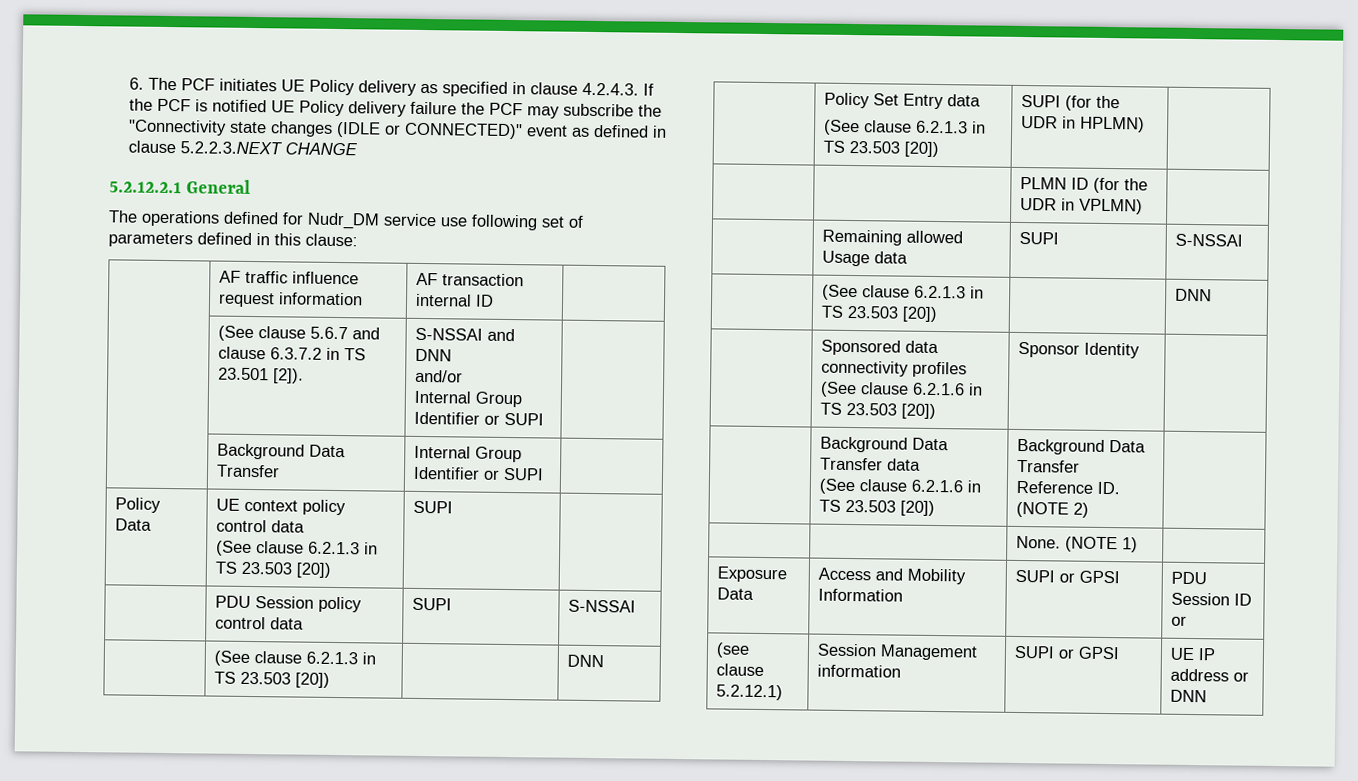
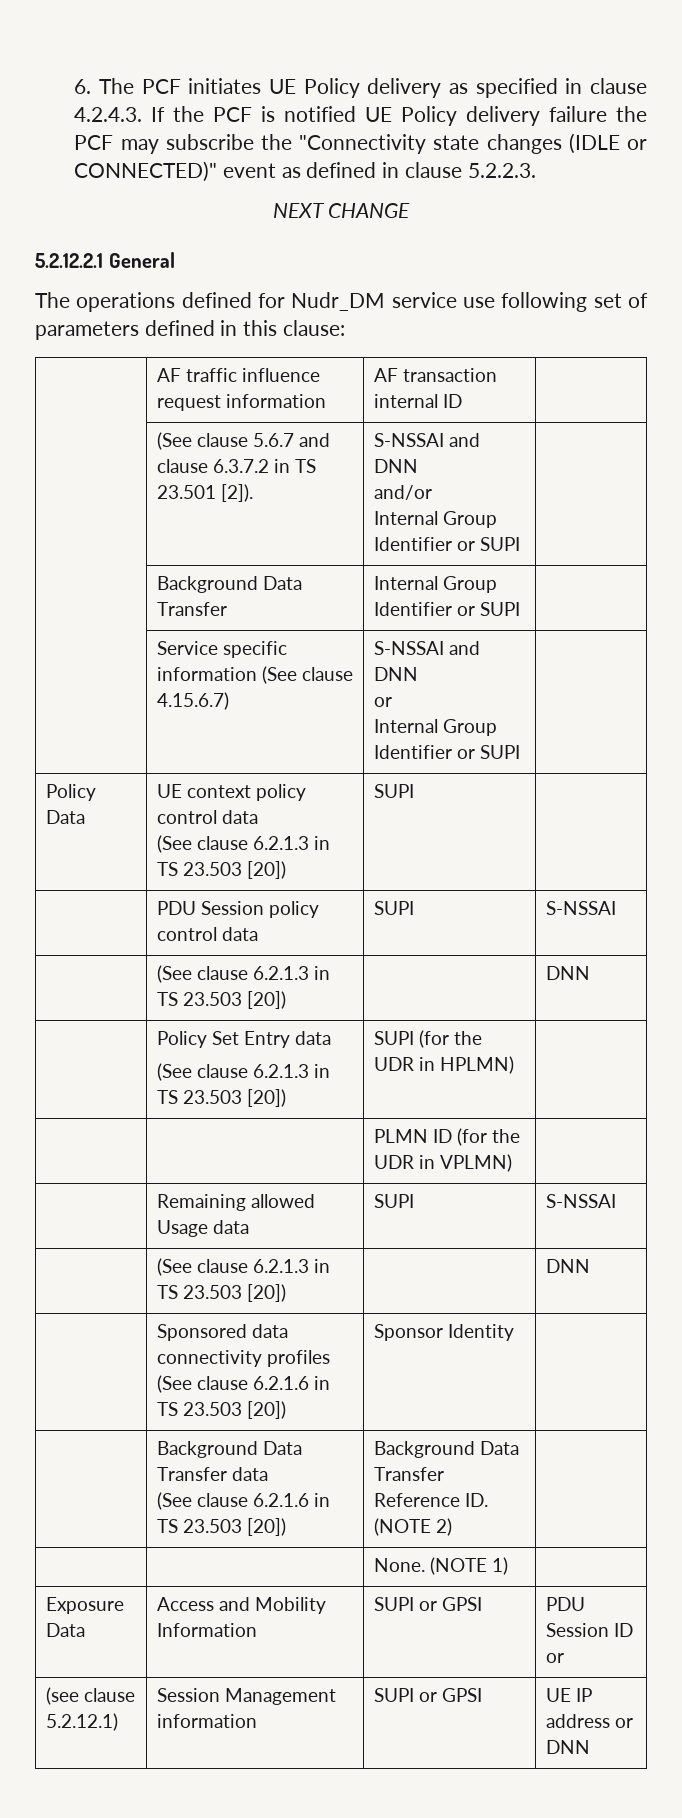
[180,141,284,155] 5.2.2.3.NEXT -> [467,163,536,178] [272,203,325,218] 5.2.2.3. // NEXT
(544, 474) none -> [156,641,287,658] [156,666,353,684] [156,692,229,710] [373,641,480,655] [373,667,418,681] [373,697,392,707] [373,719,497,736] [373,745,520,759] // | Service specific information (See clause 4.15.6.7) | S-NSSAI and DNN // or // Internal Group Identifier or SUPI |

